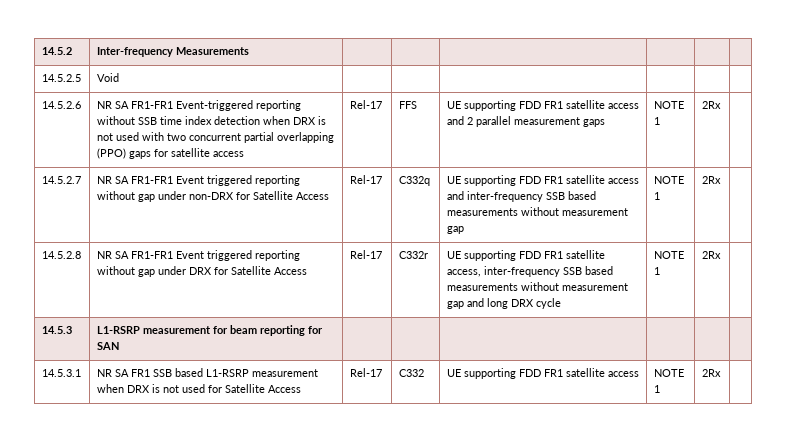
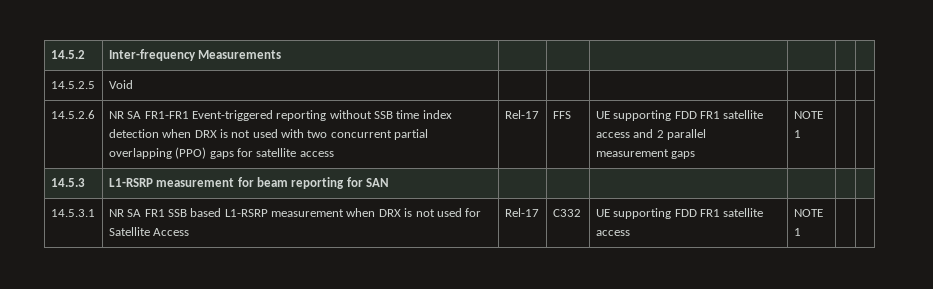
[701,101,721,109] [41,176,81,184] [96,175,300,186] [96,191,329,202] [349,175,382,184] [398,176,430,186] [446,175,639,186] [446,191,596,202] [446,207,628,216] [446,226,464,234] [653,176,684,184] [653,192,660,200] [701,176,721,184] [41,251,81,259] [96,250,300,261] [96,266,307,277] [349,250,382,259] [398,251,428,259] [446,250,605,261] [446,266,613,277] [446,282,628,291] [446,298,561,309] [653,251,684,259] [653,267,660,275] [701,251,721,259] 2Rx | // 14.5.2.7 | NR SA FR1-FR1 Event triggered reporting without gap under non-DRX for Satellite Access | Rel-17 | C332q | UE supporting FDD FR1 satellite access and inter-frequency SSB based measurements without measurement gap | NOTE 1 | 2Rx | // 14.5.2.8 | NR SA FR1-FR1 Event triggered reporting without gap under DRX for Satellite Access | Rel-17 | C332r | UE supporting FDD FR1 satellite access, inter-frequency SSB based measurements without measurement gap and long DRX cycle | NOTE 1 | 2Rx -> (801, 134) none
[701,369,721,377] 2Rx -> (801, 232) none

